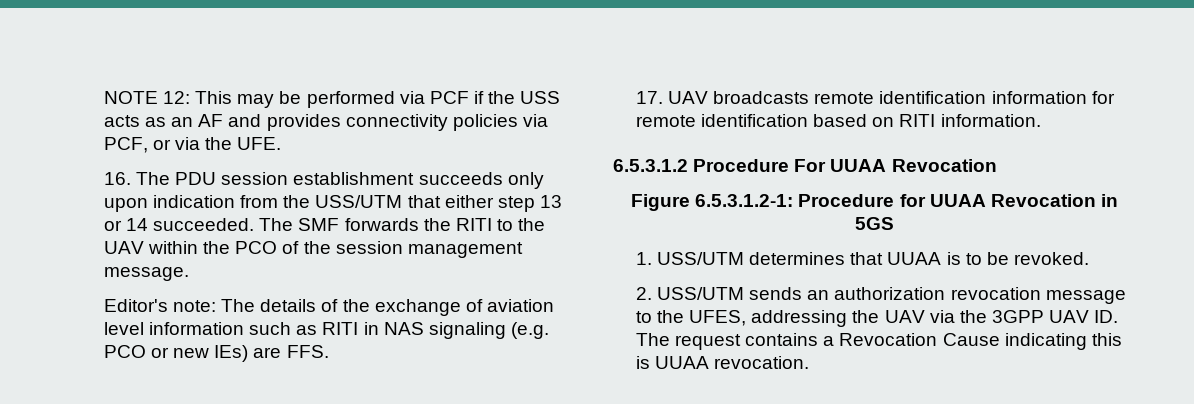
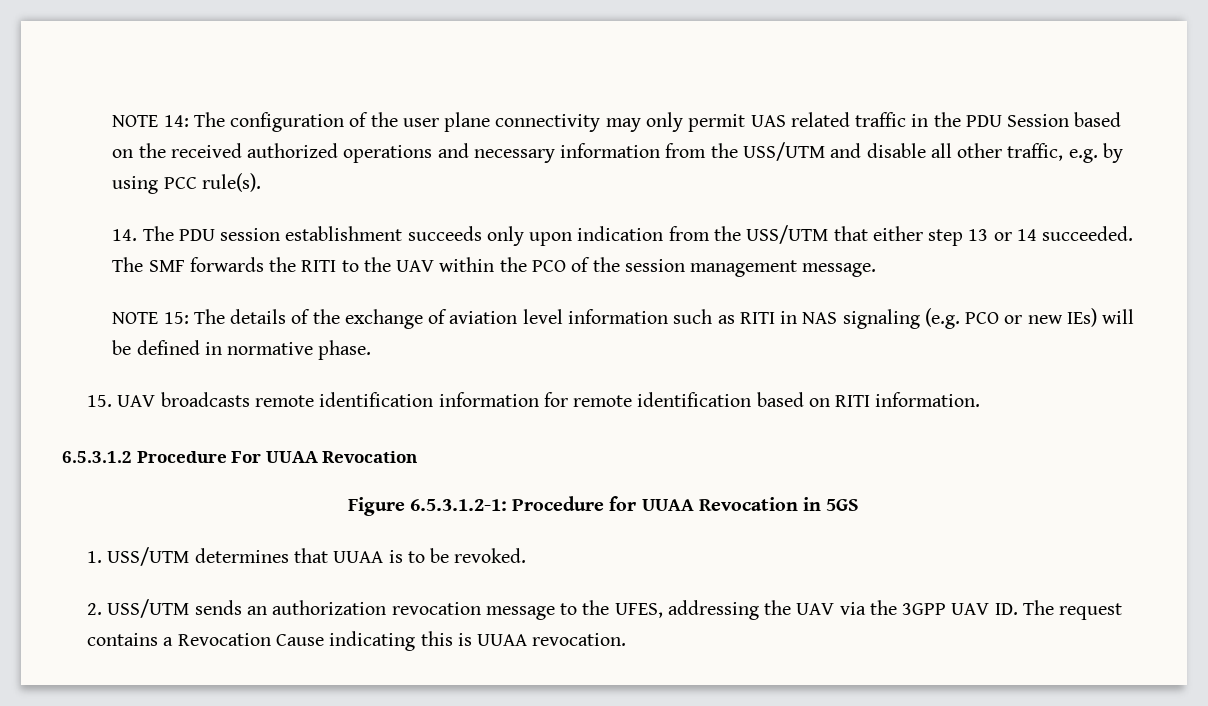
[103,91,561,108] [103,114,548,131] [103,137,282,153] [103,172,131,185] NOTE 12: This may be performed via PCF if the USS acts as an AF and provides connectivity policies via PCF, or via the UFE. // 16. -> [112,112,1122,132] [112,142,1123,163] [112,173,261,194] [112,229,138,241] NOTE 14: The configuration of the user plane connectivity may only permit UAS related traffic in the PDU Session based on the received authorized operations and necessary information from the USS/UTM and disable all other traffic, e.g. by using PCC rule(s). // 14.
[103,299,217,312] Editor's note: -> [112,312,189,324] NOTE 15:
[253,345,329,358] [635,91,663,104] are FFS. // 17. -> [1102,309,1135,324] [112,340,372,360] [87,395,113,407] will be defined in normative phase. // 15.

